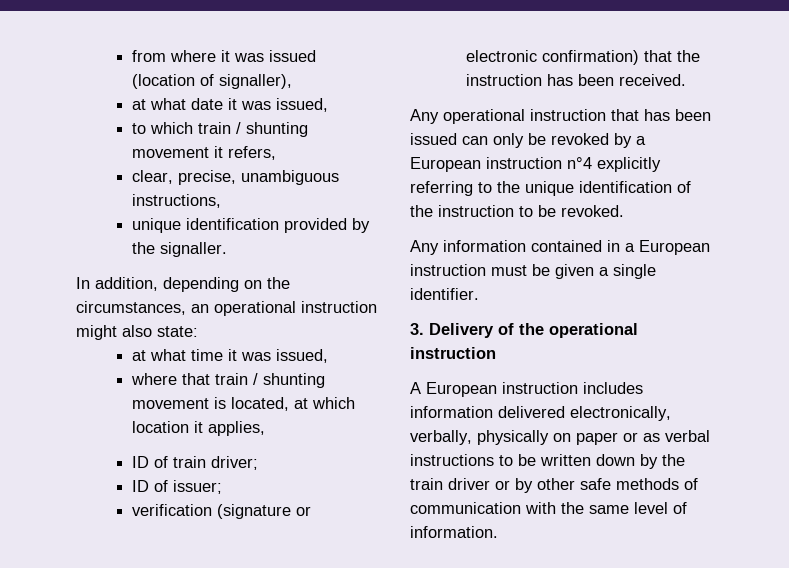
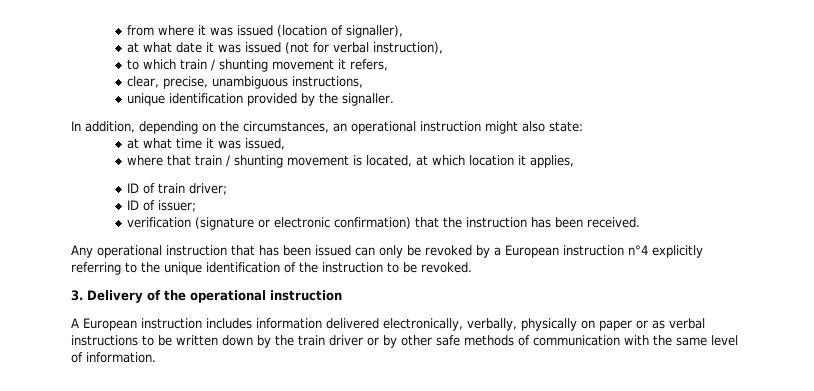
[275,98,328,112] issued, -> [245,42,444,54] issued (not for verbal instruction),
[410,240,710,255] [410,264,656,279] [410,288,479,300] // Any information contained in a European instruction must be given a single identifier. -> (472, 267) none

